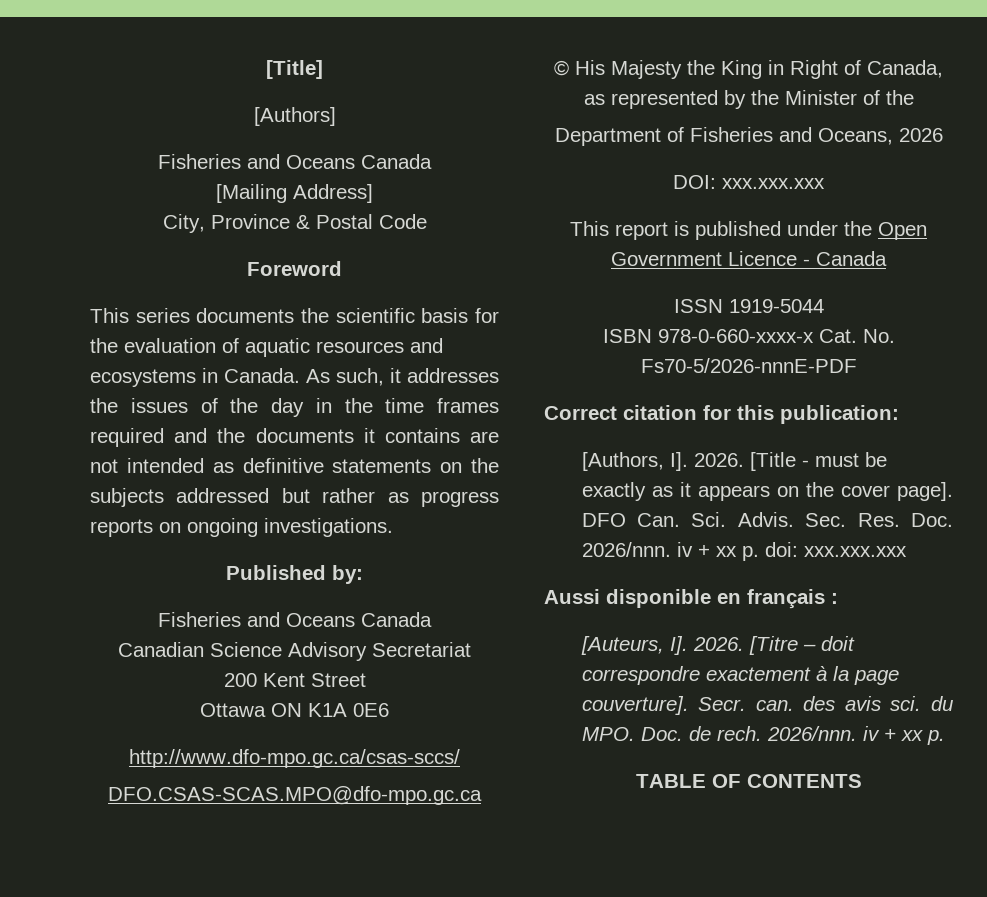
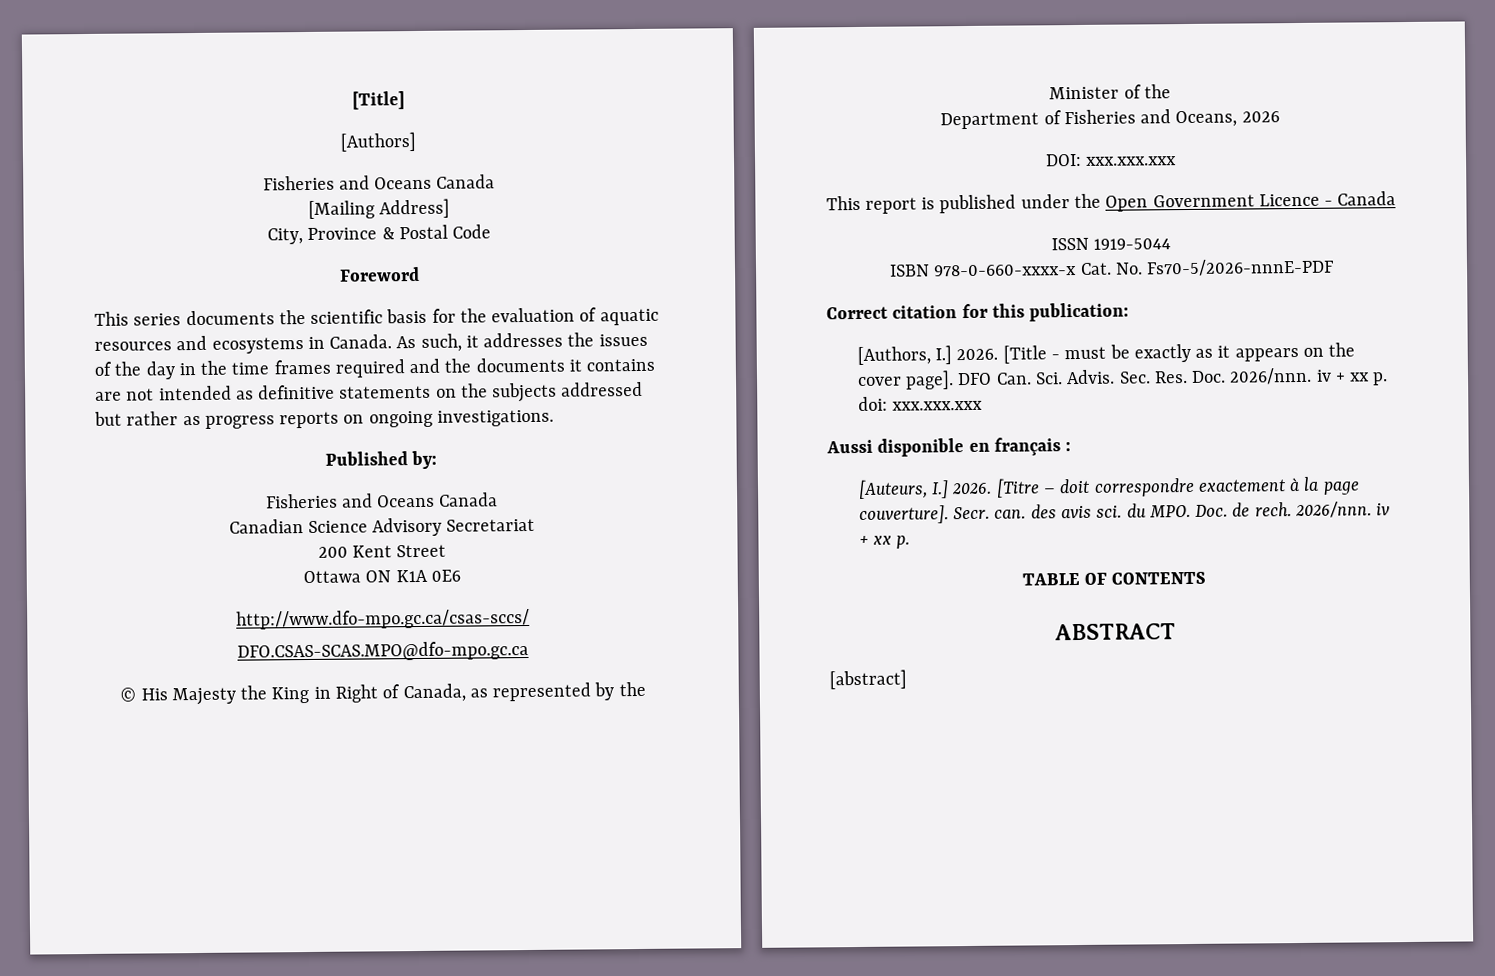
[669,452,688,471] I]. -> [935,345,953,365] I.]
[669,636,688,655] I]. -> [931,480,950,499] I.]
(862, 781) none -> [1053,623,1176,641] [829,669,907,690] // ABSTRACT // [abstract]

